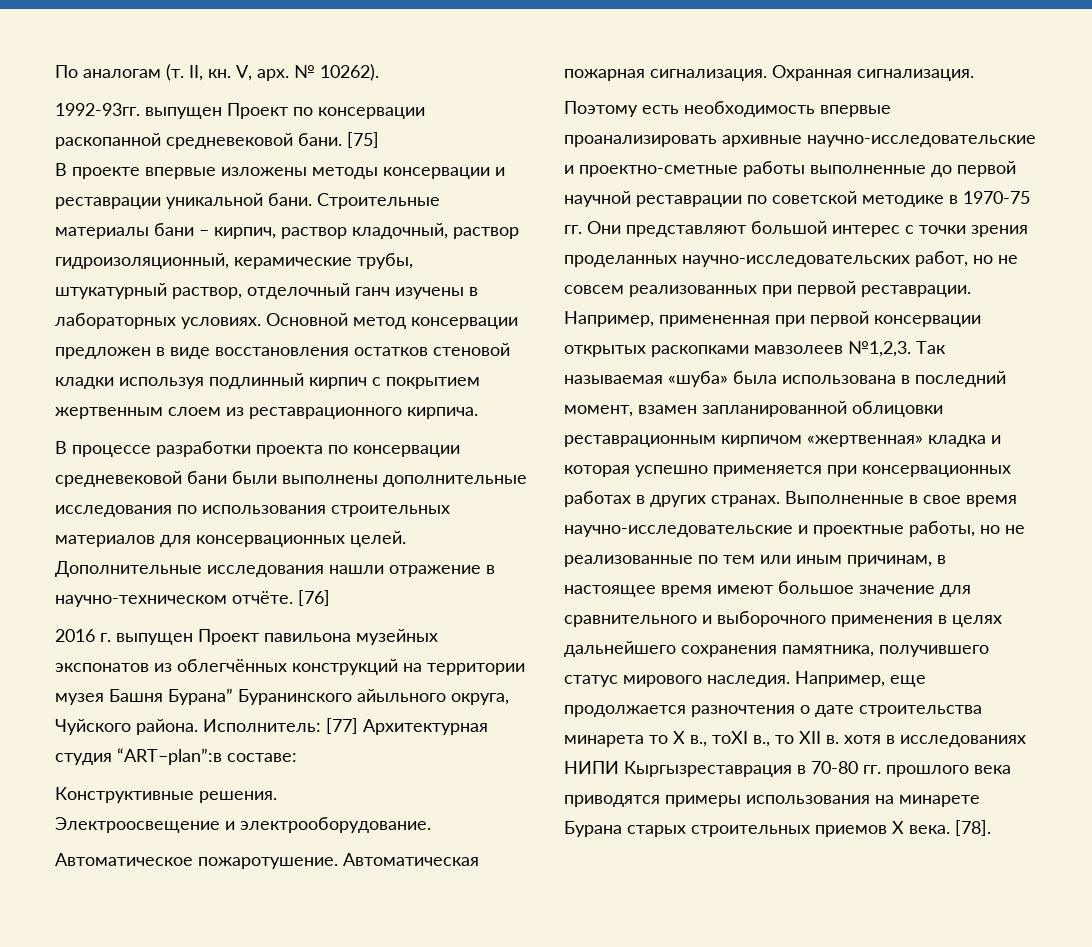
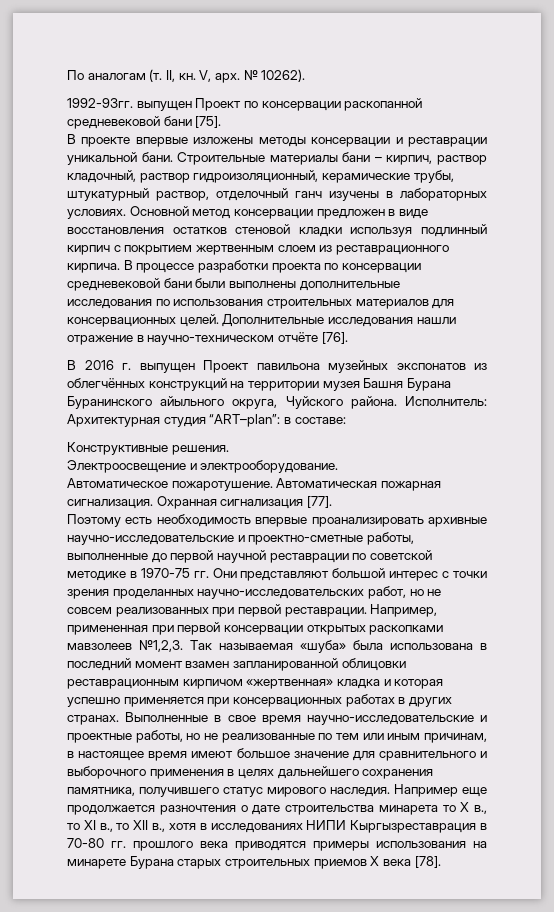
[298,132,379,148] бани. [75] -> [163,116,222,128] бани [75].
(478, 413) // -> (120, 268) none
[232,590,330,606] отчёте. [76] // -> [277,332,348,344] [67,360,76,370] отчёте [76]. // В
[168,688,233,705] Бурана” -> [406,378,451,391] Бурана
[326,718,358,734] [77] -> (487, 401) none
[117,748,222,765] “ART–plan”:в -> [209,414,291,427] “ART–plan”: в
[857,69,974,81] сигнализация. -> [220,496,332,509] сигнализация [77].
[743,161,805,177] работы -> [366,532,414,545] работы,
[564,405,633,417] момент, -> [134,661,183,668] момент
[795,671,885,687] Например, -> [394,784,458,797] Например
[712,731,748,744] тоХI -> [67,820,96,830] то ХI
[826,735,839,744] в. -> [152,823,166,832] в.,
[909,825,950,834] века. -> [382,859,411,866] века

